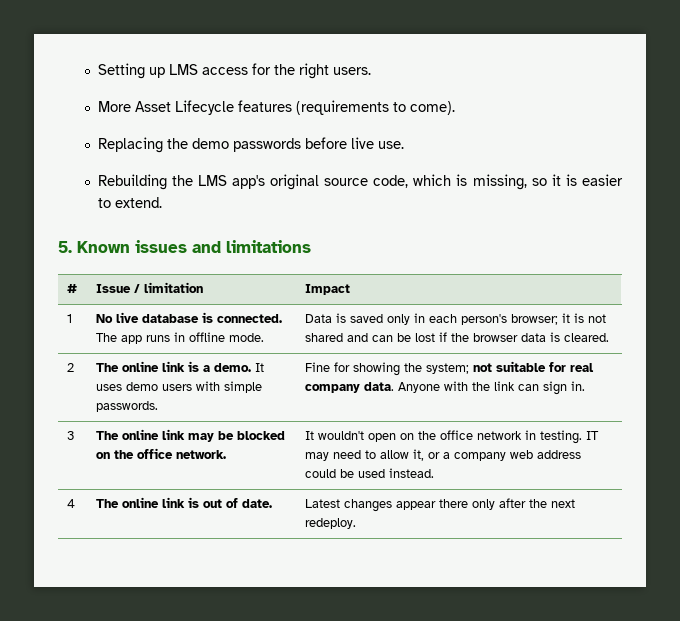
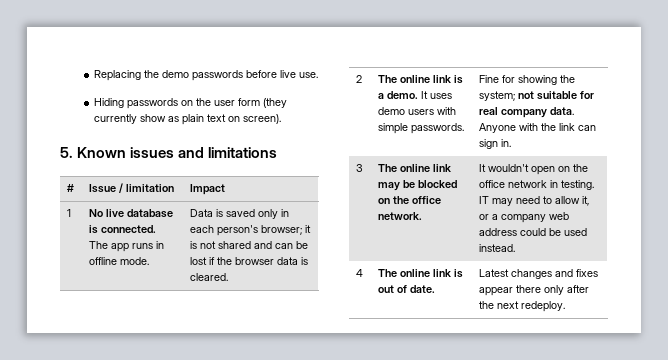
[97,63,371,79] [97,100,455,115] Setting up LMS access for the right users. // More Asset Lifecycle features (requirements to come). // -> (93, 75) none
[97,174,623,190] [97,197,162,208] Rebuilding the LMS app's original source code, which is missing, so it is easier to extend. -> [93,98,287,109] [93,114,281,125] Hiding passwords on the user form (they currently show as plain text on screen).
(393, 505) none -> [555,269,599,277] and fixes

